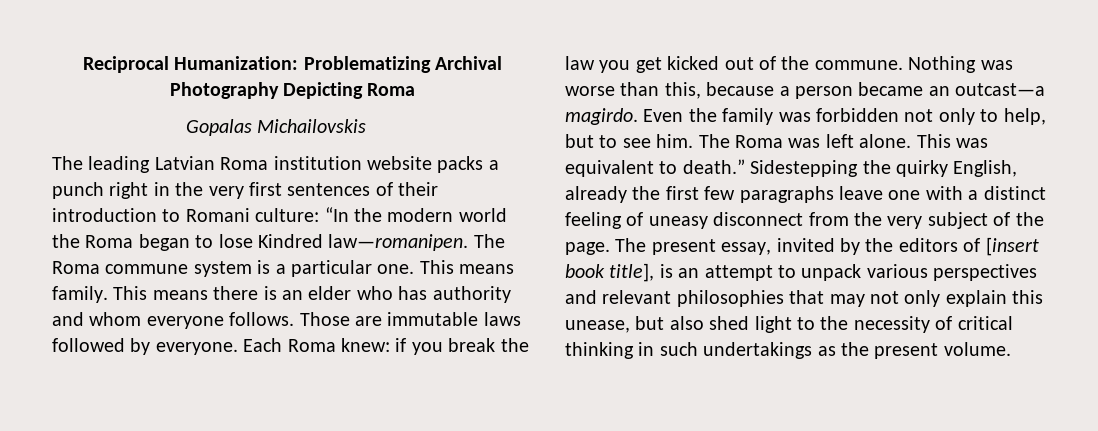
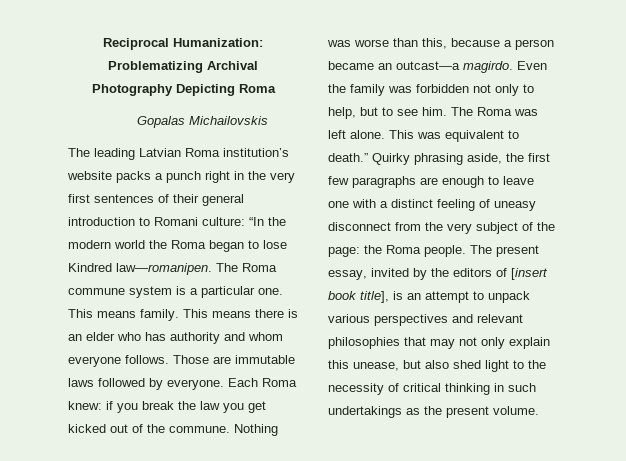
[273,156,362,170] institution -> [223,148,289,157] institution’s
(439, 189) none -> [202,194,244,206] general
[750,160,1018,177] [565,186,627,203] Sidestepping the quirky English, already -> [372,153,502,165] Quirky phrasing aside,
(834, 194) none -> [420,176,499,188] are enough to
[565,242,610,255] page. -> [328,245,466,257] page: the Roma people.

